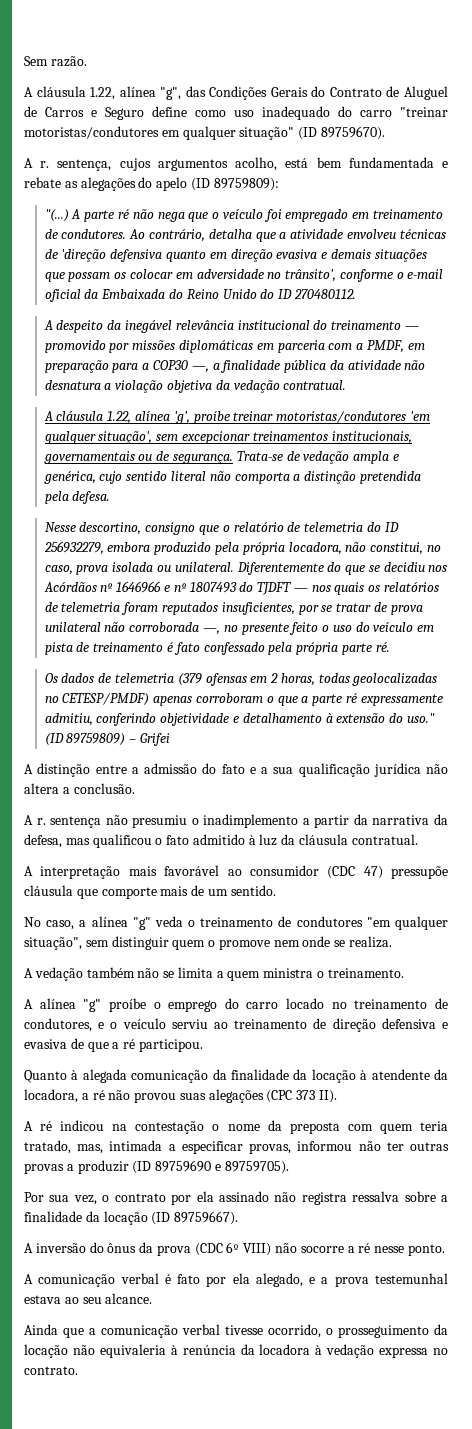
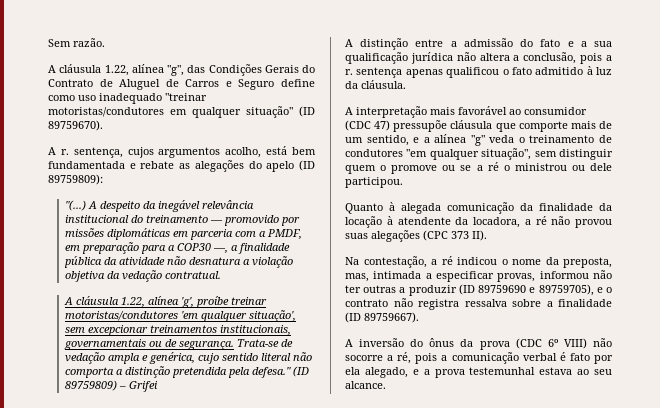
[338,106,392,117] do carro -> (162, 98) none
[84,209,443,222] [44,229,446,242] [44,249,427,262] [44,269,444,282] [44,289,356,302] [43,320,53,330] parte ré não nega que o veículo foi empregado em treinamento de condutores. Ao contrário, detalha que a atividade envolveu técnicas de 'direção defensiva quanto em direção evasiva e demais situações que possam os colocar em adversidade no trânsito', conforme o e-mail oficial da Embaixada do Reino Unido do ID 270480112. // A -> (97, 205) none
[72,491,111,504] [44,522,399,535] [43,541,441,555] [44,562,448,575] [43,581,439,595] [44,602,423,615] [44,622,435,635] [44,642,390,655] [44,673,438,686] [44,693,443,706] [44,713,435,726] defesa. // Nesse descortino, consigno que o relatório de telemetria do ID 256932279, embora produzido pela própria locadora, não constitui, no caso, prova isolada ou unilateral. Diferentemente do que se decidiu nos Acórdãos nº 1646966 e nº 1807493 do TJDFT — nos quais os relatórios de telemetria foram reputados insuficientes, por se tratar de prova unilateral não corroborada —, no presente feito o uso do veículo em pista de treinamento é fato confessado pela própria parte ré. // Os dados de telemetria (379 ofensas em 2 horas, todas geolocalizadas no CETESP/PMDF) apenas corroboram o que a parte ré expressamente admitiu, conferindo objetividade e detalhamento à extensão do uso." -> [251,367,291,378] defesa."
[73,783,135,794] [24,814,449,828] [24,834,90,848] conclusão. // A r. sentença não presumiu o inadimplemento a partir da narrativa da defesa, mas -> [523,52,612,64] [345,67,443,78] conclusão, pois a r. sentença apenas
[299,834,418,845] cláusula contratual. -> [361,80,406,89] cláusula.
[230,885,276,896] [24,917,75,930] sentido. // No caso, -> [366,135,420,146] sentido, e
[273,936,393,948] [24,967,404,981] [24,998,448,1012] [24,1018,448,1032] [24,1038,136,1052] nem onde se realiza. // A vedação também não se limita a quem ministra o treinamento. // A alínea "g" proíbe o emprego do carro locado no treinamento de condutores, e o veículo serviu ao treinamento de direção defensiva e evasiva de que a ré -> [442,162,612,171] ou se a ré o ministrou ou dele
[24,1120,448,1134] [24,1140,71,1154] A ré indicou na contestação o nome da preposta com quem teria tratado, -> [345,256,612,268] Na contestação, a ré indicou o nome da preposta,
[24,1163,64,1174] provas -> (397, 289) none
[224,1161,289,1174] [24,1191,269,1205] 89759705). // Por sua vez, o contrato por ela assinado -> [538,284,612,296] [345,299,388,307] 89759705), e o contrato
[85,1211,148,1225] da locação -> (612, 303) none
[358,1243,445,1256] [24,1274,33,1284] ré nesse ponto. // A -> [397,352,448,364] ré, pois a
[24,1324,448,1338] [24,1344,448,1358] [24,1366,78,1375] // Ainda que a comunicação verbal tivesse ocorrido, o prosseguimento da locação não equivaleria à renúncia da locadora à vedação expressa no contrato. -> (386, 385) none

